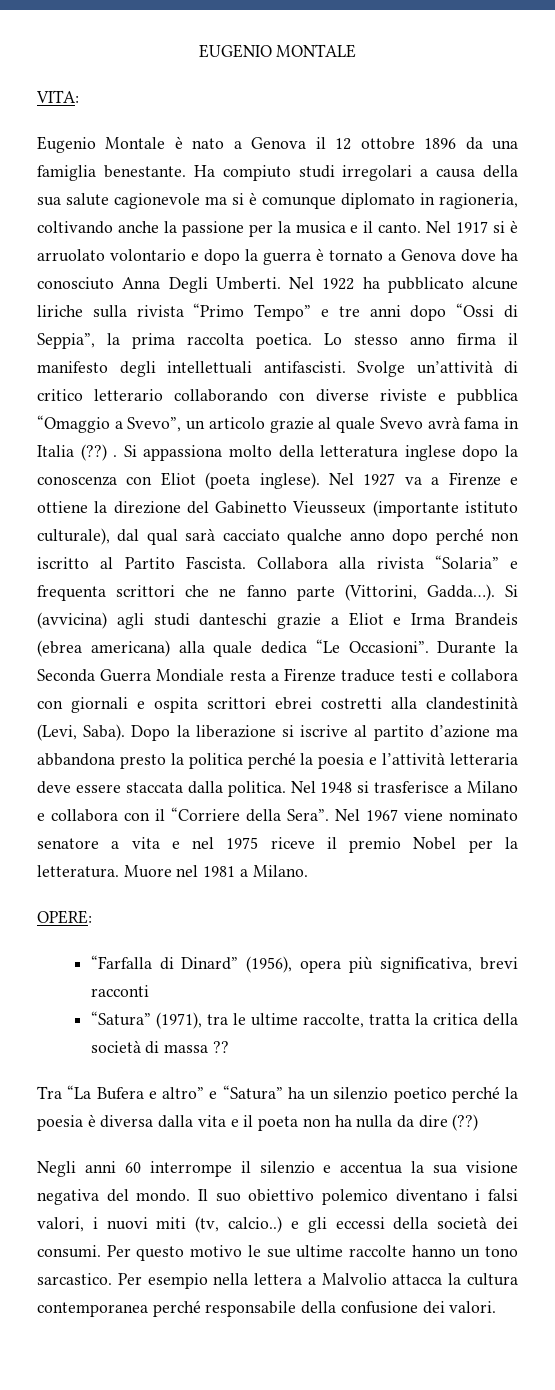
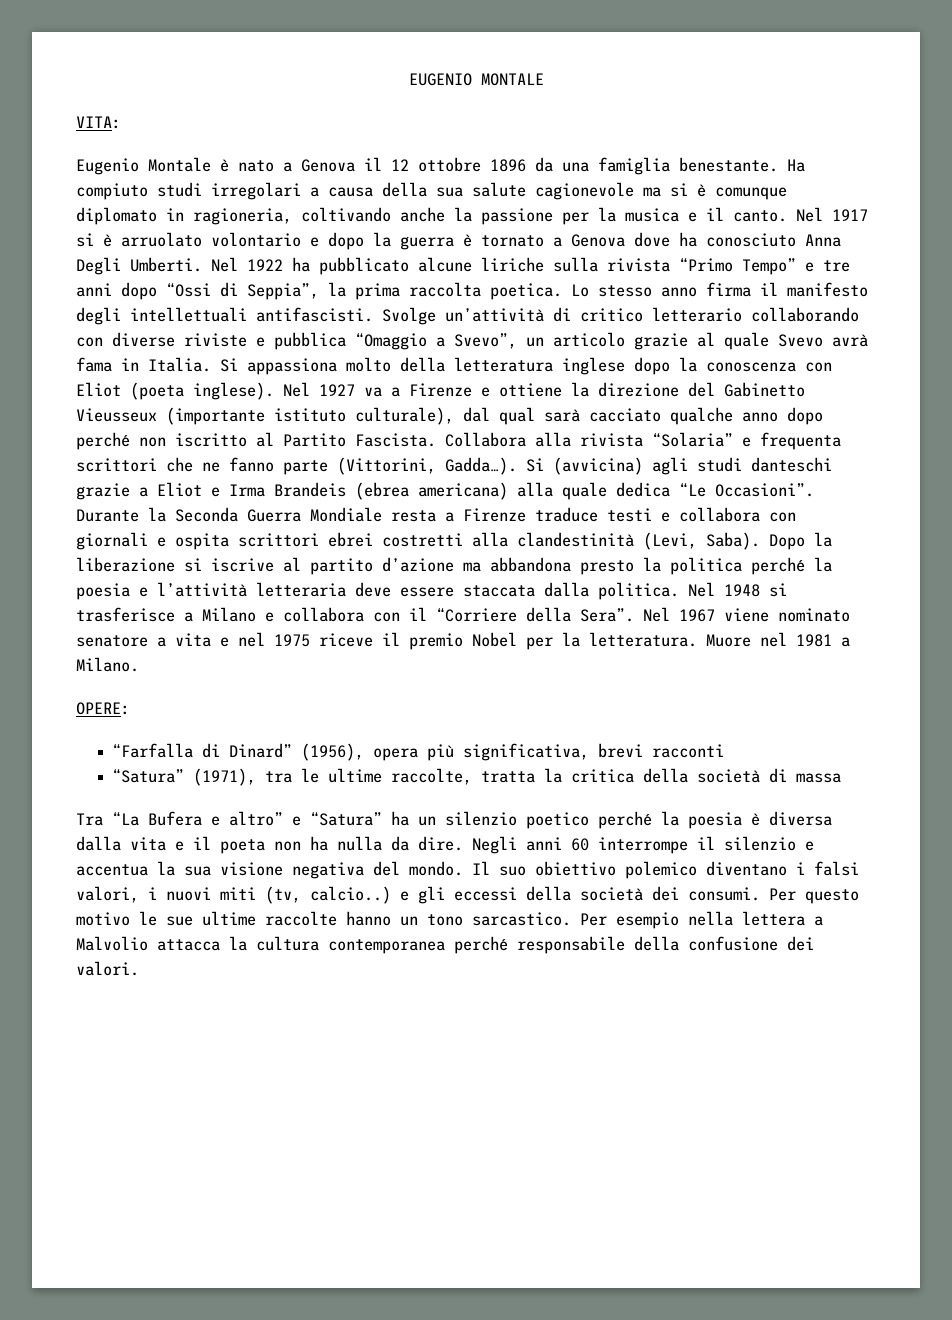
[37,444,118,461] Italia (??) . -> [148,357,211,372] Italia.
[212,1041,229,1053] ?? -> (842, 778) none
[418,1114,479,1131] dire (??) // -> [418,836,463,851] dire.

